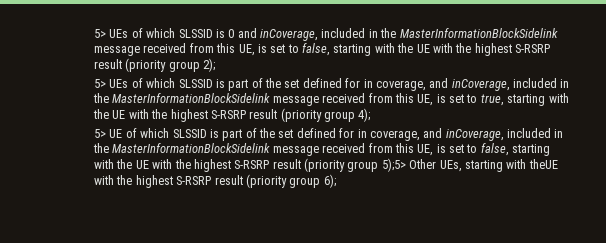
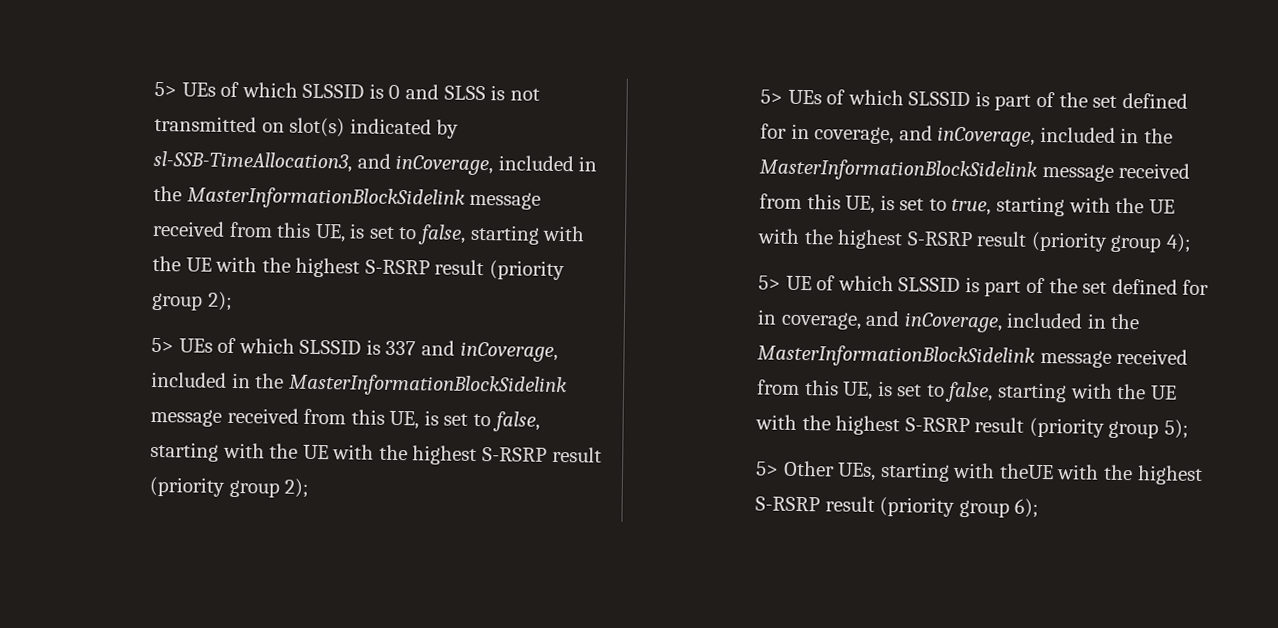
(257, 33) none -> [443,85,540,101] [154,115,460,139] [153,150,598,176] [153,185,542,210] [152,220,586,245] [152,255,566,281] [152,291,233,311] [151,337,456,356] SLSS is not transmitted on slot(s) indicated by sl-SSB-TimeAllocation3, and inCoverage, included in the MasterInformationBlockSidelink message received from this UE, is set to false, starting with the UE with the highest S-RSRP result (priority group 2); // 5> UEs of which SLSSID is 337 and
[381,158,406,172] 5);5> -> [1164,419,1190,439] [756,461,780,476] 5); // 5>

